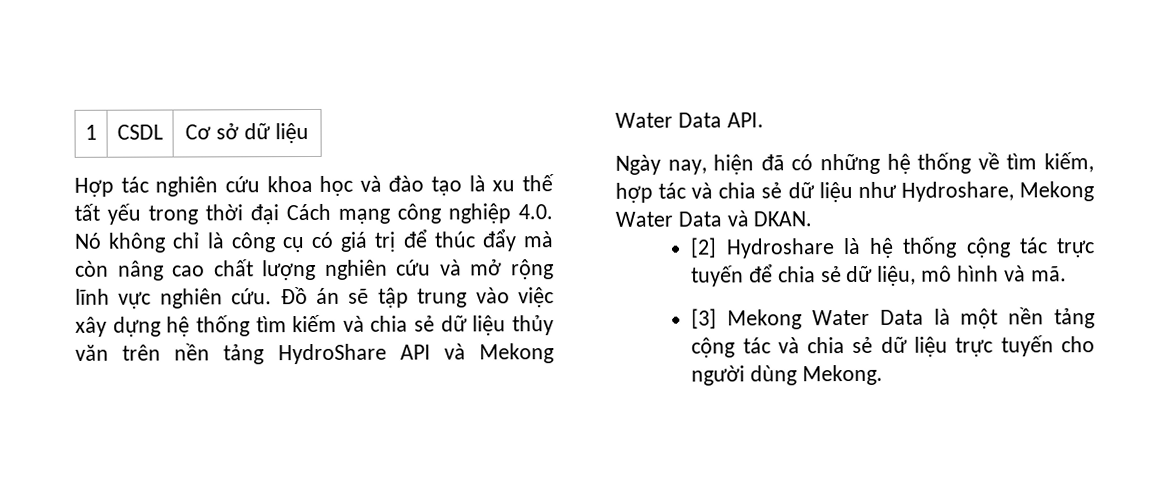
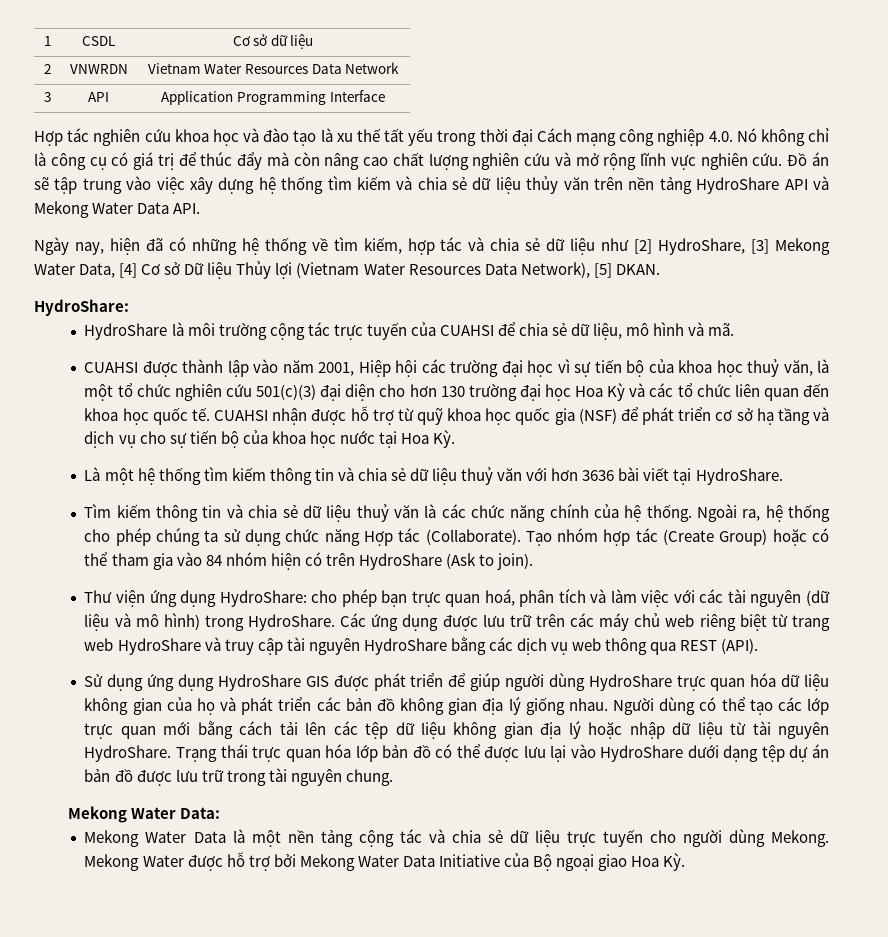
(309, 133) none -> [43,64,52,74] [69,64,128,74] [147,62,400,74] [43,92,52,102] [88,92,109,102] [161,90,385,105] // 2 | VNWRDN | Vietnam Water Resources Data Network // 3 | API | Application Programming Interface
[900,181,1094,202] [615,210,813,227] [690,236,958,259] Hydroshare, Mekong Water Data và DKAN. // [2] Hydroshare là hệ thống -> [634,238,831,255] [34,261,660,279] [34,299,129,316] [84,322,267,340] [2] HydroShare, [3] Mekong Water Data, [4] Cơ sở Dữ liệu Thủy lợi (Vietnam Water Resources Data Network), [5] DKAN. // HydroShare: // HydroShare là môi trường
(745, 276) none -> [410,322,494,336] của CUAHSI
[691,308,718,329] [3] -> [84,359,830,377] [84,383,830,401] [84,406,829,425] [84,430,456,448] [84,467,783,485] [84,504,831,522] [84,528,829,546] [84,552,534,570] [84,589,830,607] [84,613,830,631] [84,636,759,655] [84,673,830,691] [84,697,829,715] [84,720,830,739] [84,744,829,762] [84,768,393,786] [67,806,221,823] CUAHSI được thành lập vào năm 2001, Hiệp hội các trường đại học vì sự tiến bộ của khoa học thuỷ văn, là một tổ chức nghiên cứu 501(c)(3) đại diện cho hơn 130 trường đại học Hoa Kỳ và các tổ chức liên quan đến khoa học quốc tế. CUAHSI nhận được hỗ trợ từ quỹ khoa học quốc gia (NSF) để phát triển cơ sở hạ tầng và dịch vụ cho sự tiến bộ của khoa học nước tại Hoa Kỳ. // Là một hệ thống tìm kiếm thông tin và chia sẻ dữ liệu thuỷ văn với hơn 3636 bài viết tại HydroShare. // Tìm kiếm thông tin và chia sẻ dữ liệu thuỷ văn là các chức năng chính của hệ thống. Ngoài ra, hệ thống cho phép chúng ta sử dụng chức năng Hợp tác (Collaborate). Tạo nhóm hợp tác (Create Group) hoặc có thể tham gia vào 84 nhóm hiện có trên HydroShare (Ask to join). // Thư viện ứng dụng HydroShare: cho phép bạn trực quan hoá, phân tích và làm việc với các tài nguyên (dữ liệu và mô hình) trong HydroShare. Các ứng dụng được lưu trữ trên các máy chủ web riêng biệt từ trang web HydroShare và truy cập tài nguyên HydroShare bằng các dịch vụ web thông qua REST (API). // Sử dụng ứng dụng HydroShare GIS được phát triển để giúp người dùng HydroShare trực quan hóa dữ liệu không gian của họ và phát triển các bản đồ không gian địa lý giống nhau. Người dùng có thể tạo các lớp trực quan mới bằng cách tải lên các tệp dữ liệu không gian địa lý hoặc nhập dữ liệu từ tài nguyên HydroShare. Trạng thái trực quan hóa lớp bản đồ có thể được lưu lại vào HydroShare dưới dạng tệp dự án bản đồ được lưu trữ trong tài nguyên chung. // Mekong Water Data: //
(883, 375) none -> [84,852,686,871] Mekong Water được hỗ trợ bởi Mekong Water Data Initiative của Bộ ngoại giao Hoa Kỳ.

